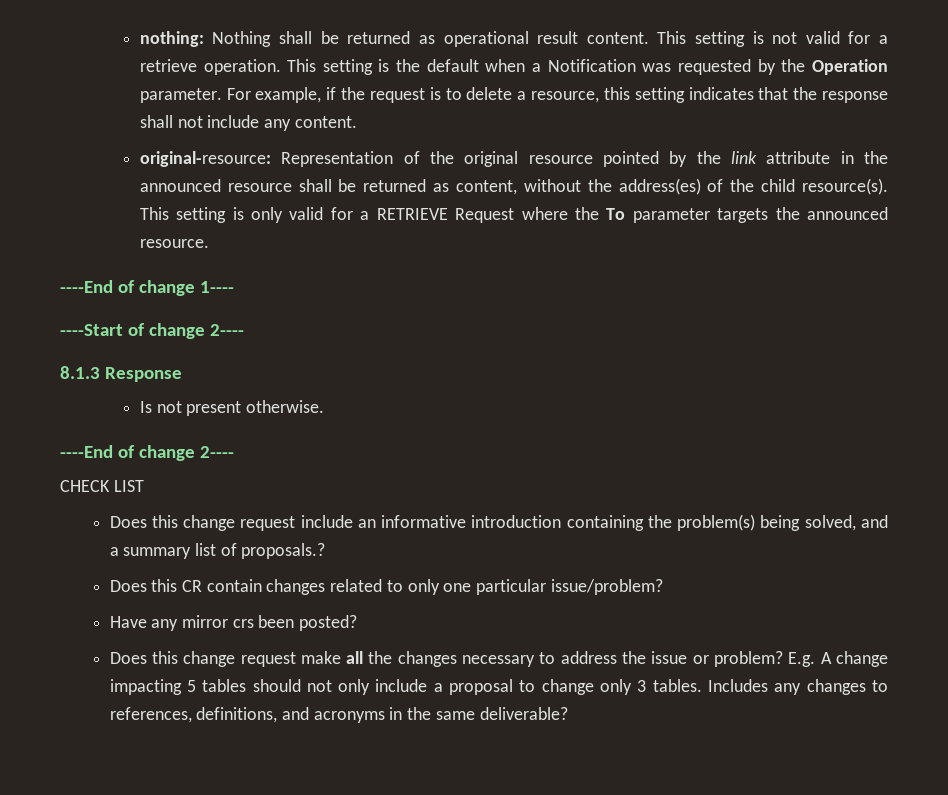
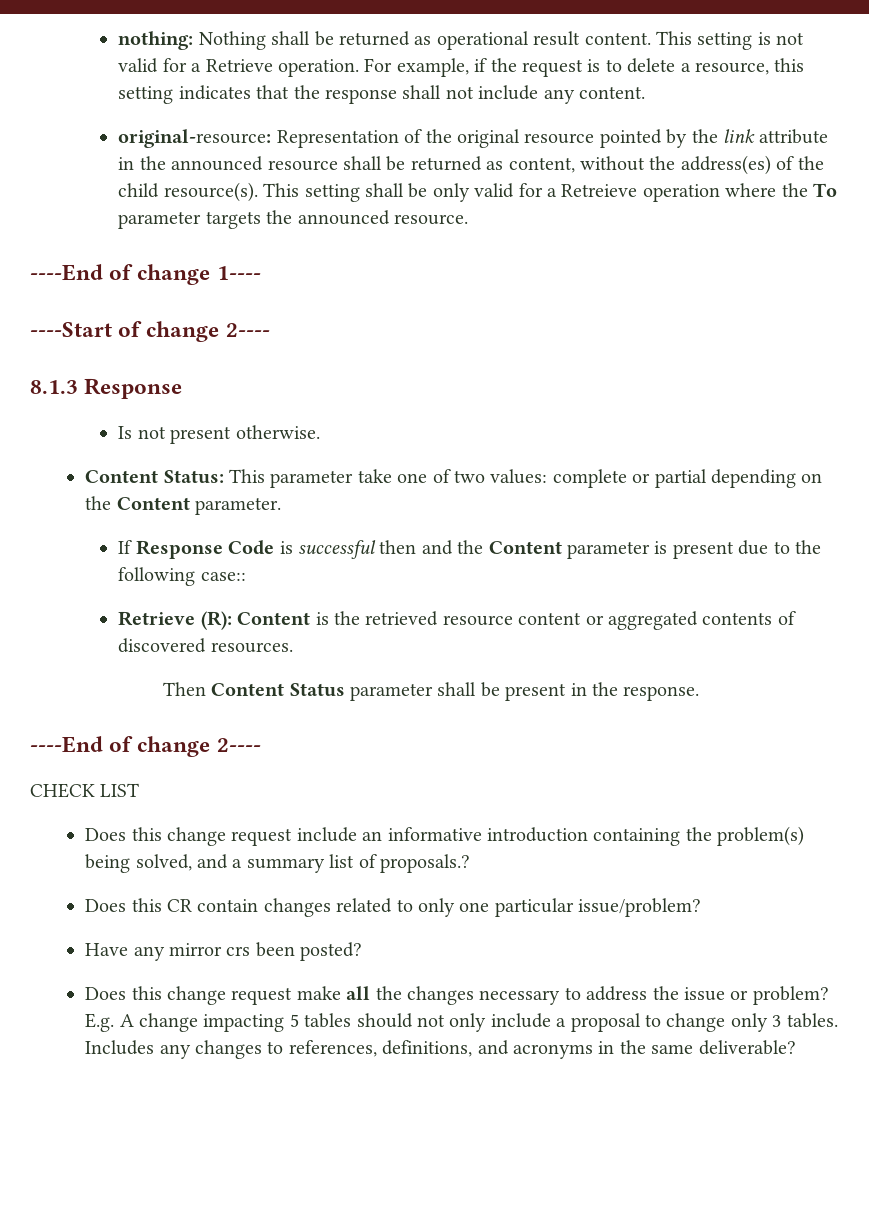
[139,59,888,75] [139,88,222,103] retrieve operation. This setting is the default when a Notification was requested by the Operation parameter. -> [205,59,360,77] Retrieve operation.
[232,207,244,220] is -> [365,183,428,198] shall be
[376,208,515,223] RETRIEVE Request -> [561,184,720,202] Retreieve operation
(325, 406) none -> [85,469,823,488] [85,496,282,515] [118,540,822,559] [118,567,246,586] [118,611,796,630] [118,638,293,653] [162,682,700,701] // Content Status: This parameter take one of two values: complete or partial depending on the Content parameter. // If Response Code is successful then and the Content parameter is present due to the following case:: // Retrieve (R): Content is the retrieved resource content or aggregated contents of discovered resources. // Then Content Status parameter shall be present in the response.

